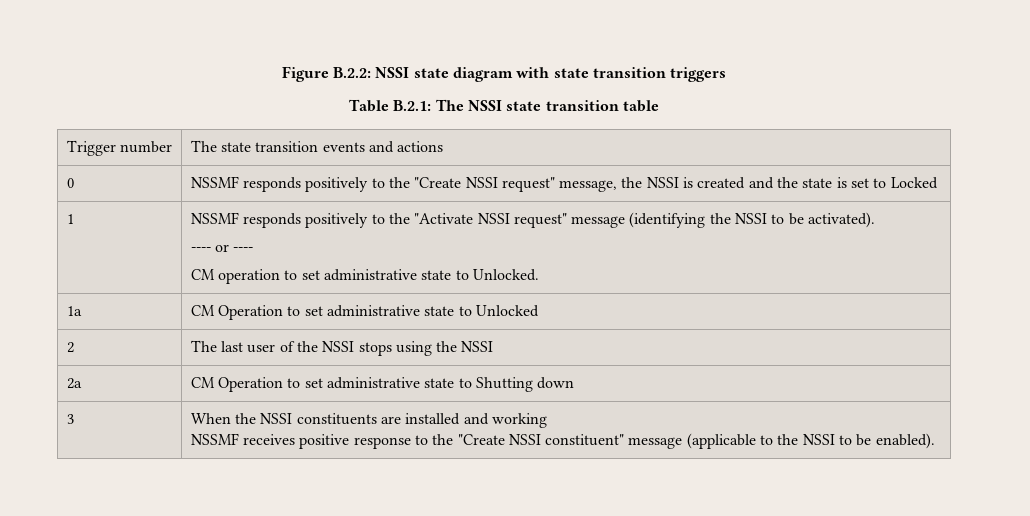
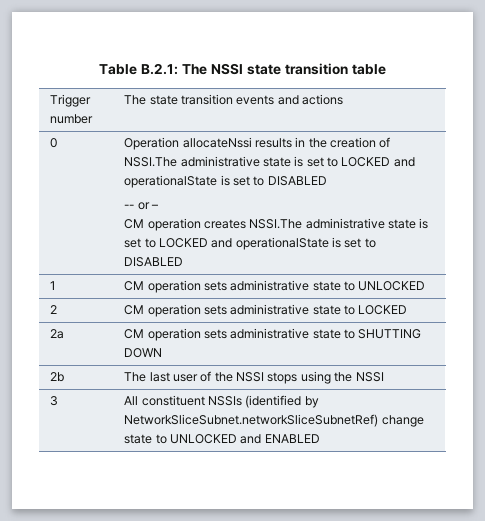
[281,66,727,82] Figure B.2.2: NSSI state diagram with state transition triggers // -> (99, 69) none
[190,176,938,192] [66,214,74,224] [190,212,876,228] [190,244,254,252] [190,269,539,284] [66,306,82,316] [190,305,539,320] [66,342,74,353] NSSMF responds positively to the "Create NSSI request" message, the NSSI is created and the state is set to Locked // 1 | NSSMF responds positively to the "Activate NSSI request" message (identifying the NSSI to be activated). // ---- or ---- // CM operation to set administrative state to Unlocked. // 1a | CM Operation to set administrative state to Unlocked // 2 -> [124,137,391,150] [124,156,415,167] [124,175,327,188] [124,202,158,210] [124,218,429,231] [124,237,376,250] [124,257,184,267] [50,281,56,290] [124,280,426,293] [50,305,58,314] [124,304,408,317] [50,329,65,339] [124,328,422,341] [124,348,163,358] [50,372,65,382] Operation allocateNssi results in the creation of NSSI.The administrative state is set to LOCKED and operationalState is set to DISABLED // -- or – // CM operation creates NSSI.The administrative state is set to LOCKED and operationalState is set to DISABLED // 1 | CM operation sets administrative state to UNLOCKED // 2 | CM operation sets administrative state to LOCKED // 2a | CM operation sets administrative state to SHUTTING DOWN // 2b
[66,378,82,389] [190,377,575,392] [66,414,74,424] [190,413,547,428] [190,433,935,449] 2a | CM Operation to set administrative state to Shutting down // 3 | When the NSSI constituents are installed and working // NSSMF receives positive response to the "Create NSSI constituent" message (applicable to the NSSI to be enabled). -> [50,396,59,406] [124,395,319,408] [124,414,424,427] [124,434,320,444] 3 | All constituent NSSIs (identified by NetworkSliceSubnet.networkSliceSubnetRef) change state to UNLOCKED and ENABLED

